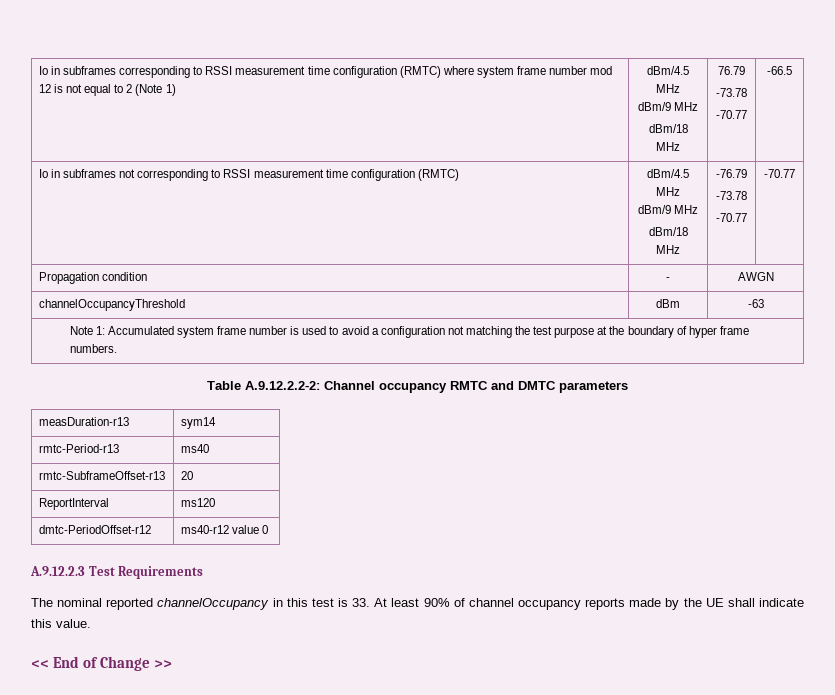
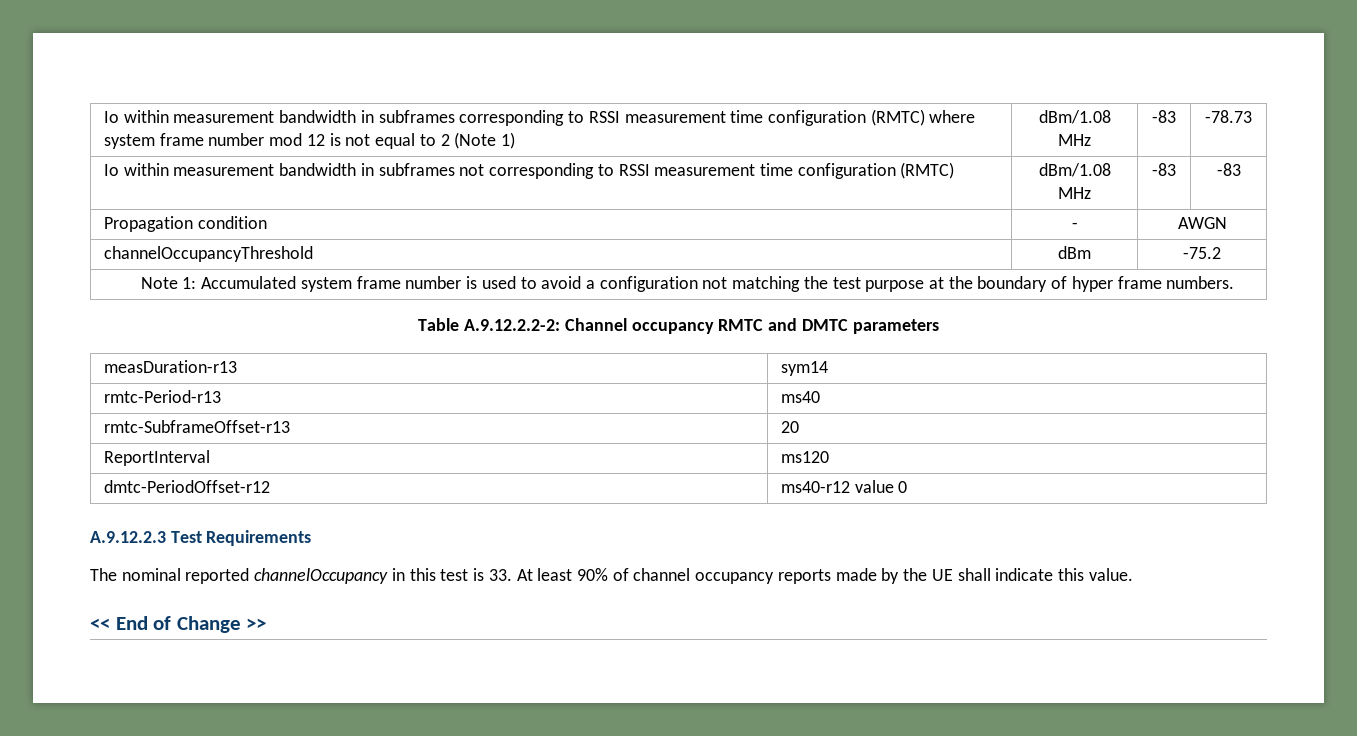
[38,66,48,75] Io -> [103,110,357,123] Io within measurement bandwidth
[647,66,689,75] [656,84,680,93] [637,102,699,111] [648,124,688,133] [656,142,680,151] [718,66,745,75] [716,88,747,97] [716,110,747,119] [767,66,792,75] [38,169,48,178] dBm/4.5 MHz // dBm/9 MHz // dBm/18 MHz | 76.79 // -73.78 // -70.77 | -66.5 // Io -> [1038,110,1111,124] [1058,134,1091,146] [1152,110,1176,123] [1205,110,1252,123] [103,163,357,176] dBm/1.08 MHz | -83 | -78.73 // Io within measurement bandwidth
[647,169,689,178] [656,187,680,196] [637,205,699,214] [648,227,688,236] [656,245,680,254] [716,169,747,178] [716,191,747,200] [716,213,747,222] [764,169,795,178] dBm/4.5 MHz // dBm/9 MHz // dBm/18 MHz | -76.79 // -73.78 // -70.77 | -70.77 -> [1038,163,1111,177] [1058,187,1091,199] [1152,163,1176,176] [1216,163,1241,176] dBm/1.08 MHz | -83 | -83
[747,299,764,308] -63 -> [1183,247,1221,259] -75.2

